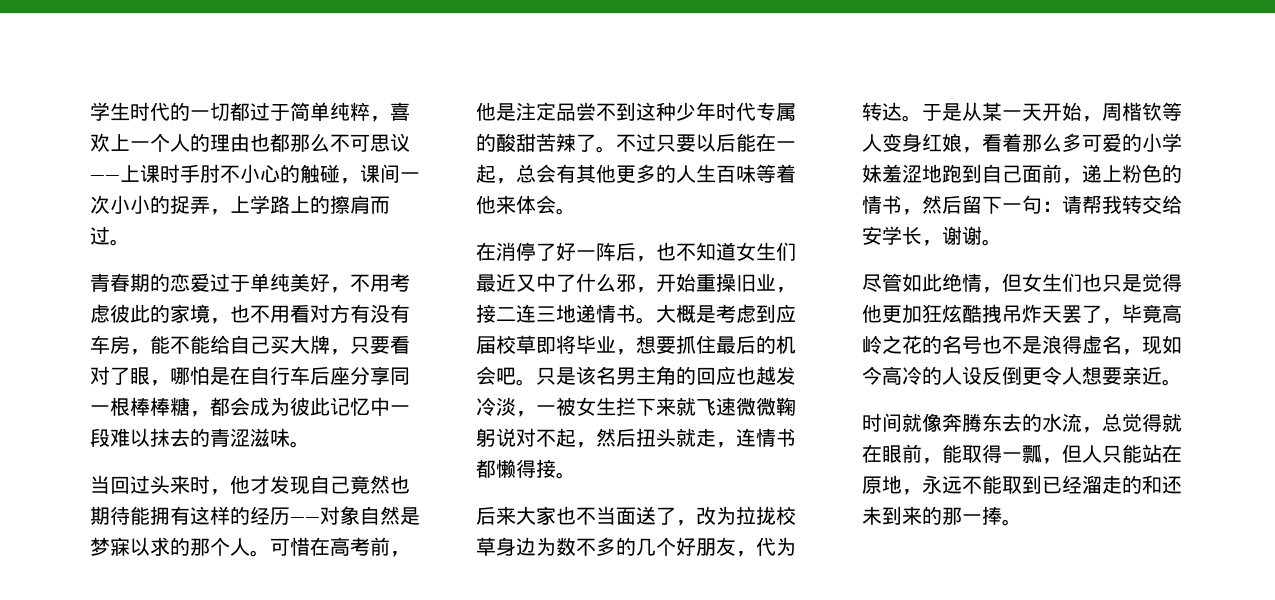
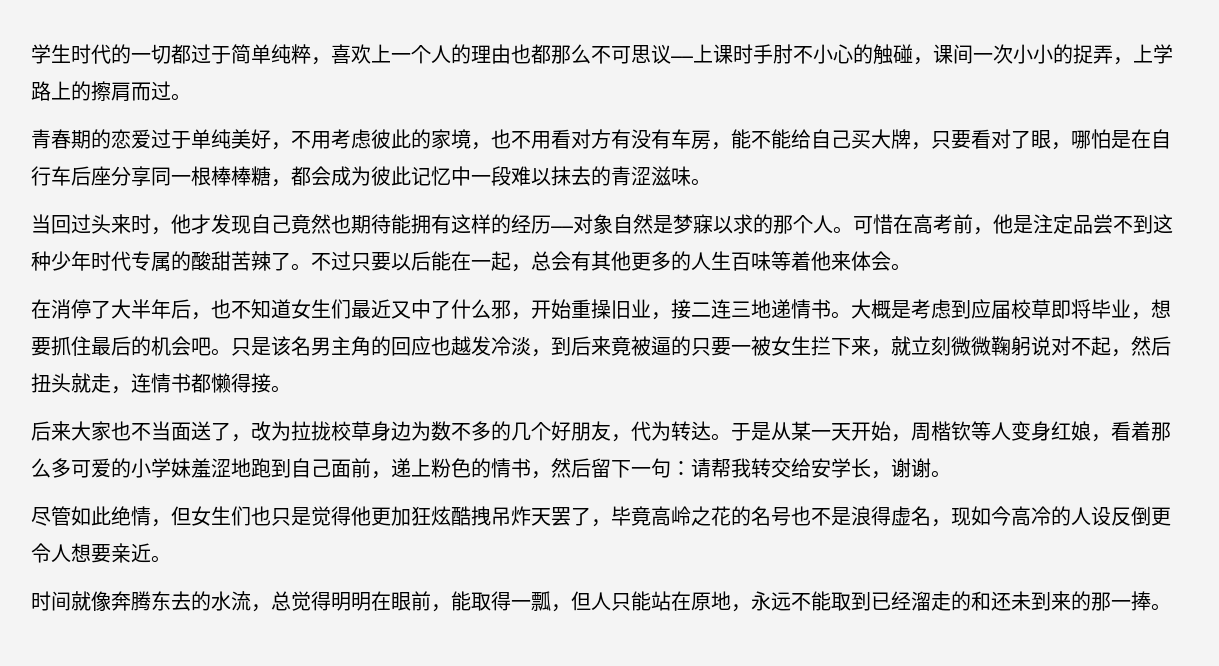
[556,242,616,261] 好一阵 -> [111,299,171,319] 大半年
(536, 414) none -> [551,336,731,356] 到后来竟被逼的只要
[676,397,736,416] 就飞速 -> [871,336,951,357] ，就立刻
[1162,413,1182,432] 就 -> [331,592,371,611] 明明

